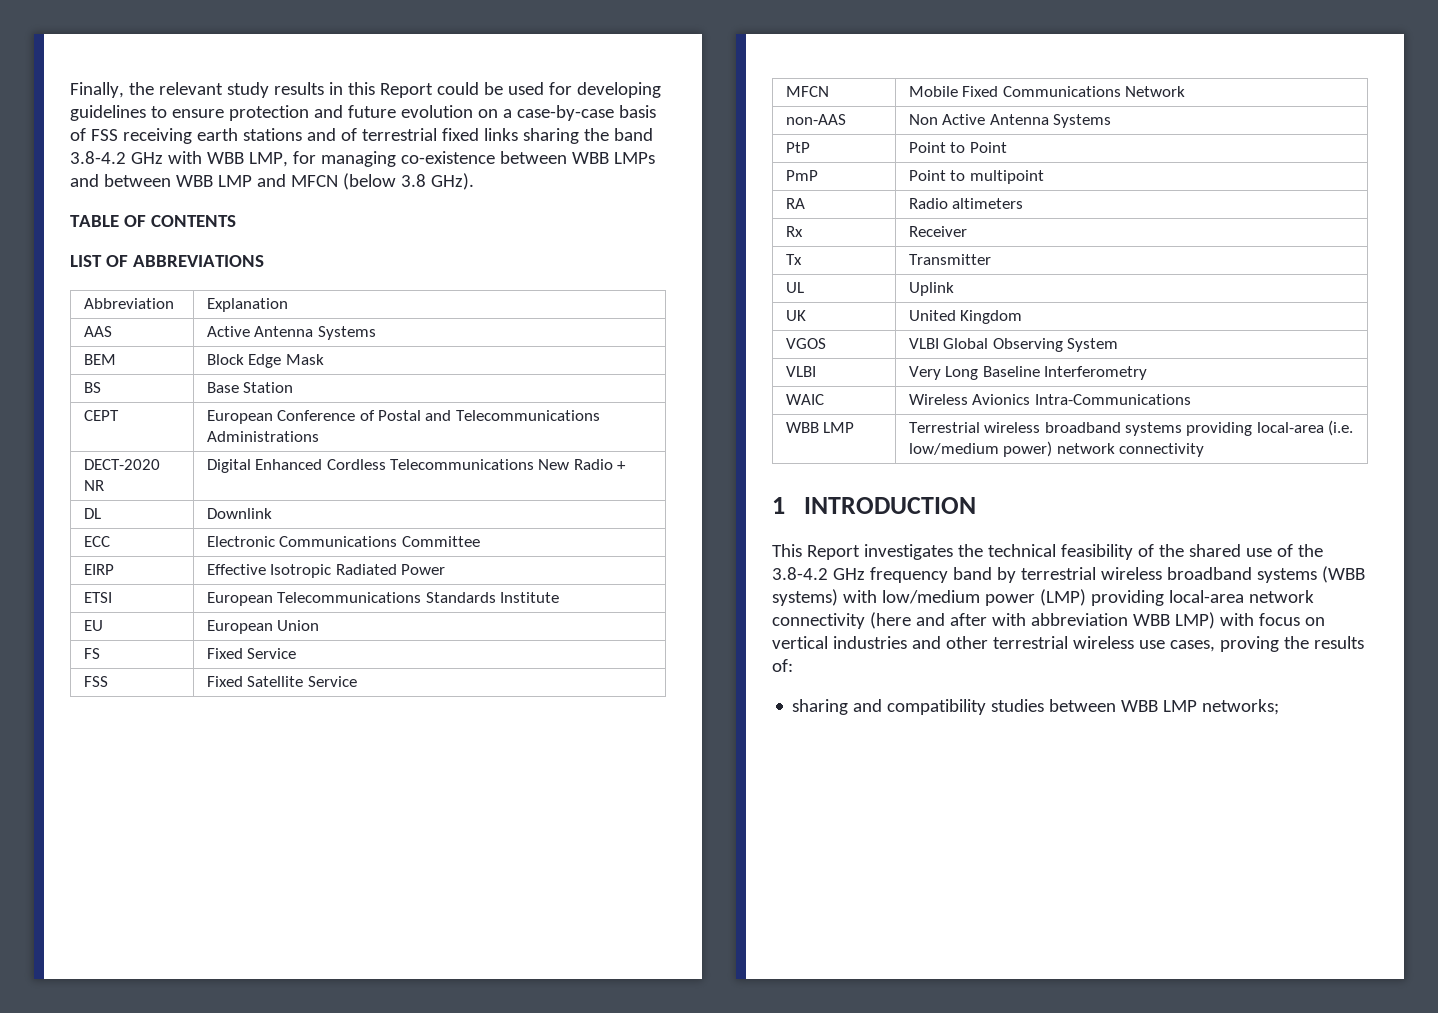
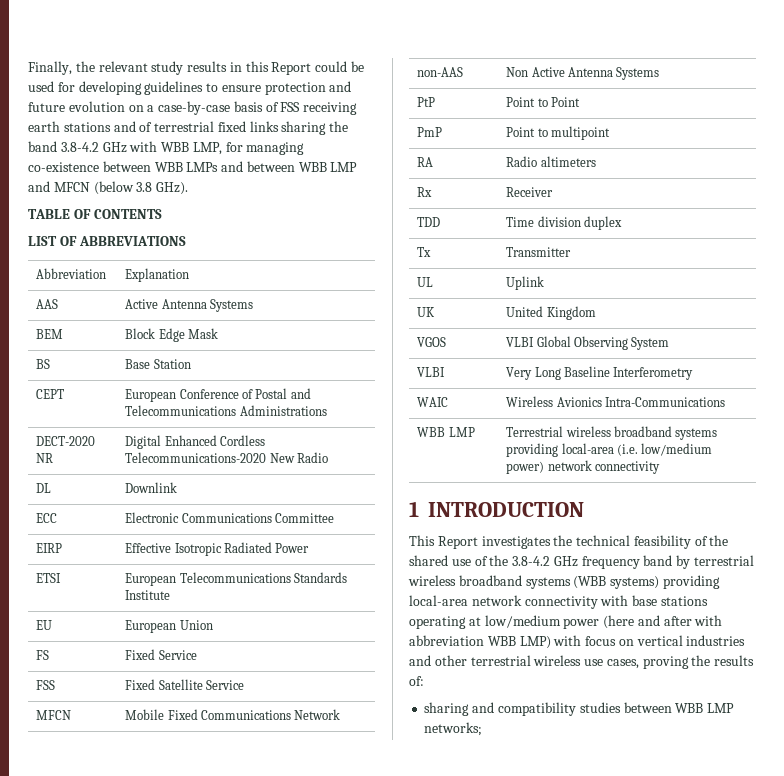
[390,459,535,470] Telecommunications -> [125,452,267,463] Telecommunications-2020
[617,461,627,470] + -> (329, 457) none
(967, 231) none -> [417,217,441,227] [506,216,623,230] // TDD | Time division duplex
[842,589,1314,606] [772,613,865,629] with low/medium power (LMP) providing local-area network connectivity -> [662,575,720,589] [409,595,708,609] [409,615,600,629] providing local-area network connectivity with base stations operating at low/medium power

